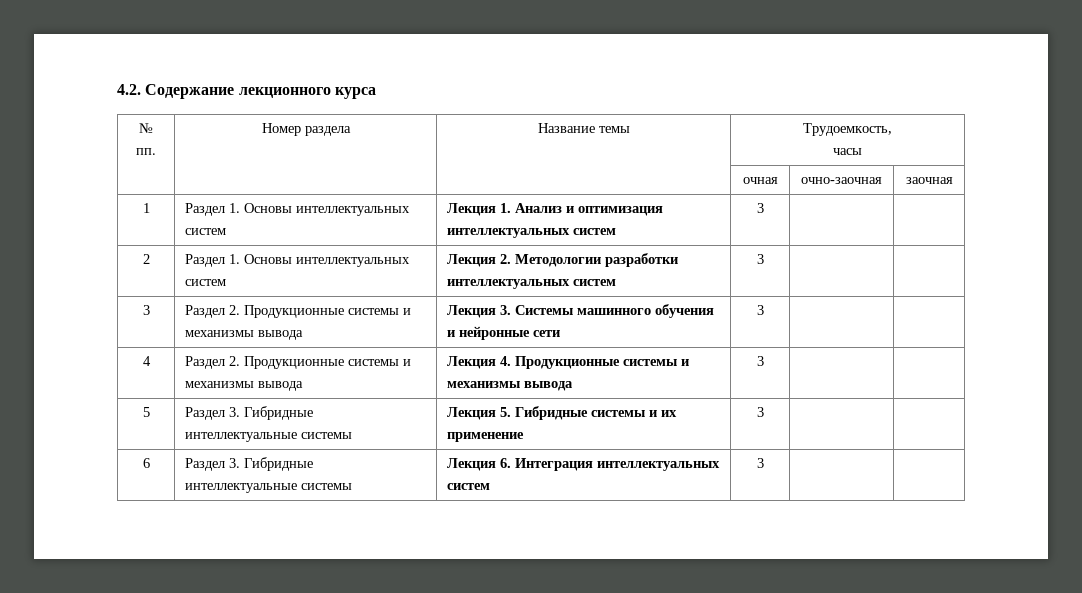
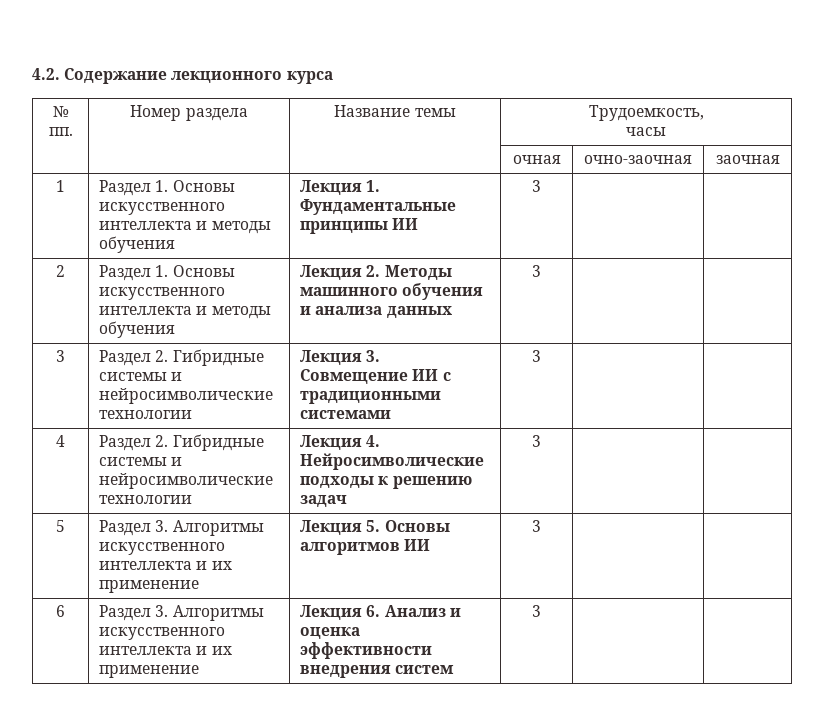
[296,206,411,216] [185,228,227,235] [447,203,664,216] [447,228,617,238] интеллектуальных систем | Лекция 1. Анализ и оптимизация интеллектуальных систем -> [99,202,226,215] [99,221,271,234] [99,236,176,253] [300,180,381,195] [300,199,457,215] [300,218,419,234] искусственного интеллекта и методы обучения | Лекция 1. Фундаментальные принципы ИИ
[296,257,411,267] [185,279,227,286] [447,253,679,267] [447,279,617,289] интеллектуальных систем | Лекция 2. Методологии разработки интеллектуальных систем -> [99,287,226,300] [99,306,271,319] [99,321,176,338] [300,265,452,280] [300,283,484,300] [300,306,452,318] искусственного интеллекта и методы обучения | Лекция 2. Методы машинного обучения и анализа данных
[244,305,412,318] [185,330,304,340] Продукционные системы и механизмы вывода -> [172,349,264,366] [99,372,183,381] [99,388,274,404] [99,410,193,419] Гибридные системы и нейросимволические технологии
[515,304,715,318] [447,326,561,340] Системы машинного обучения и нейронные сети -> [300,369,451,384] [300,391,442,404] [300,410,392,419] Совмещение ИИ с традиционными системами
[244,356,412,369] [185,381,304,391] Продукционные системы и механизмы вывода -> [172,434,264,451] [99,457,183,466] [99,473,274,489] [99,495,193,504] Гибридные системы и нейросимволические технологии
[515,356,690,369] [447,381,574,391] Продукционные системы и механизмы вывода -> [300,453,485,470] [300,476,472,489] [300,495,348,507] Нейросимволические подходы к решению задач
[244,406,314,420] [185,432,353,442] [447,406,678,420] [447,432,525,442] [756,407,764,417] [142,458,150,468] [185,457,314,471] [185,483,353,493] [447,458,721,471] Гибридные интеллектуальные системы | Лекция 5. Гибридные системы и их применение | 3 | | // 6 | Раздел 3. Гибридные интеллектуальные системы | Лекция 6. Интеграция интеллектуальных -> [172,520,264,536] [99,542,226,555] [99,561,232,570] [99,580,200,593] [300,520,450,535] [300,539,431,555] [532,520,541,532] [56,605,65,617] [99,605,264,621] [99,627,226,640] [99,646,232,655] [99,665,200,678] [300,605,461,620] [300,627,361,639] [300,642,433,659] [300,665,392,678] Алгоритмы искусственного интеллекта и их применение | Лекция 5. Основы алгоритмов ИИ | 3 | | // 6 | Раздел 3. Алгоритмы искусственного интеллекта и их применение | Лекция 6. Анализ и оценка эффективности внедрения

